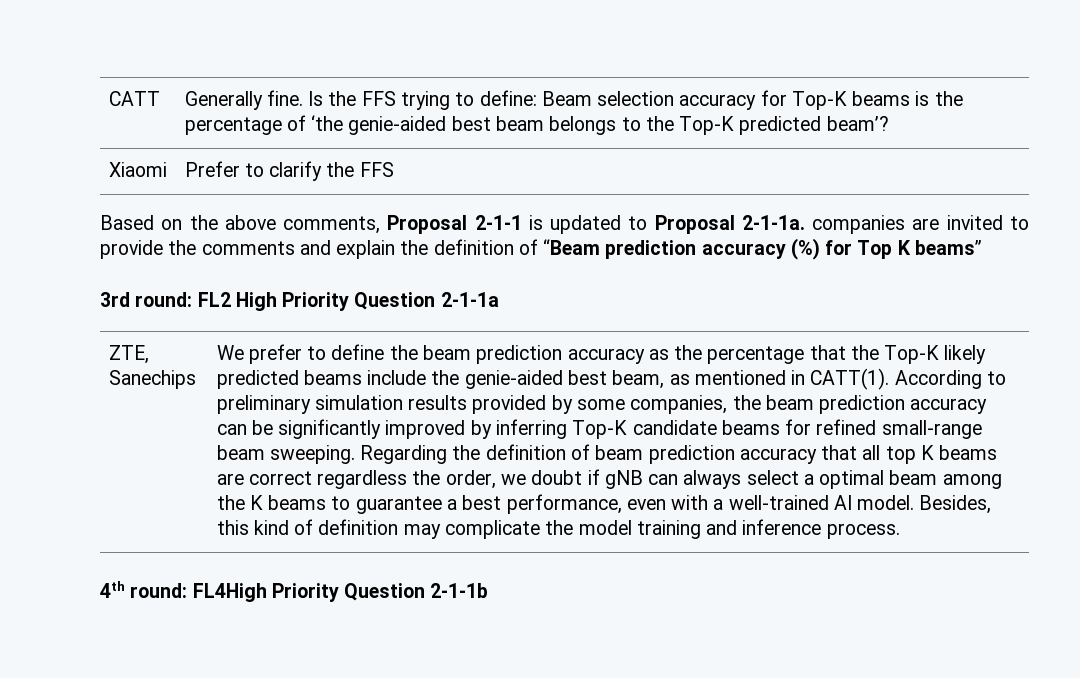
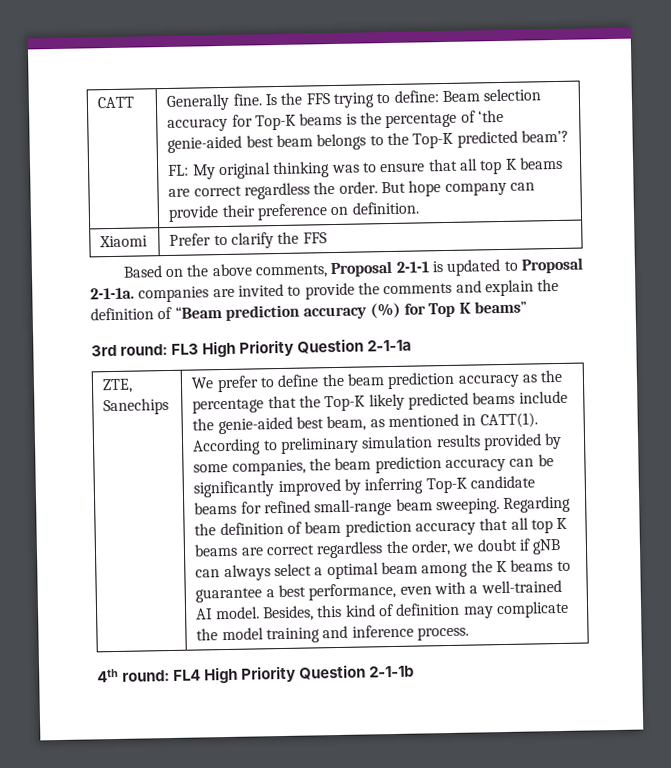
(889, 123) none -> [168,156,563,180] [168,180,535,200] [168,201,419,222] // FL: My original thinking was to ensure that all top K beams are correct regardless the order. But hope company can provide their preference on definition.
[197,292,231,307] FL2 -> [171,343,200,355] FL3
[192,583,267,602] FL4High -> [173,666,239,684] FL4 High

